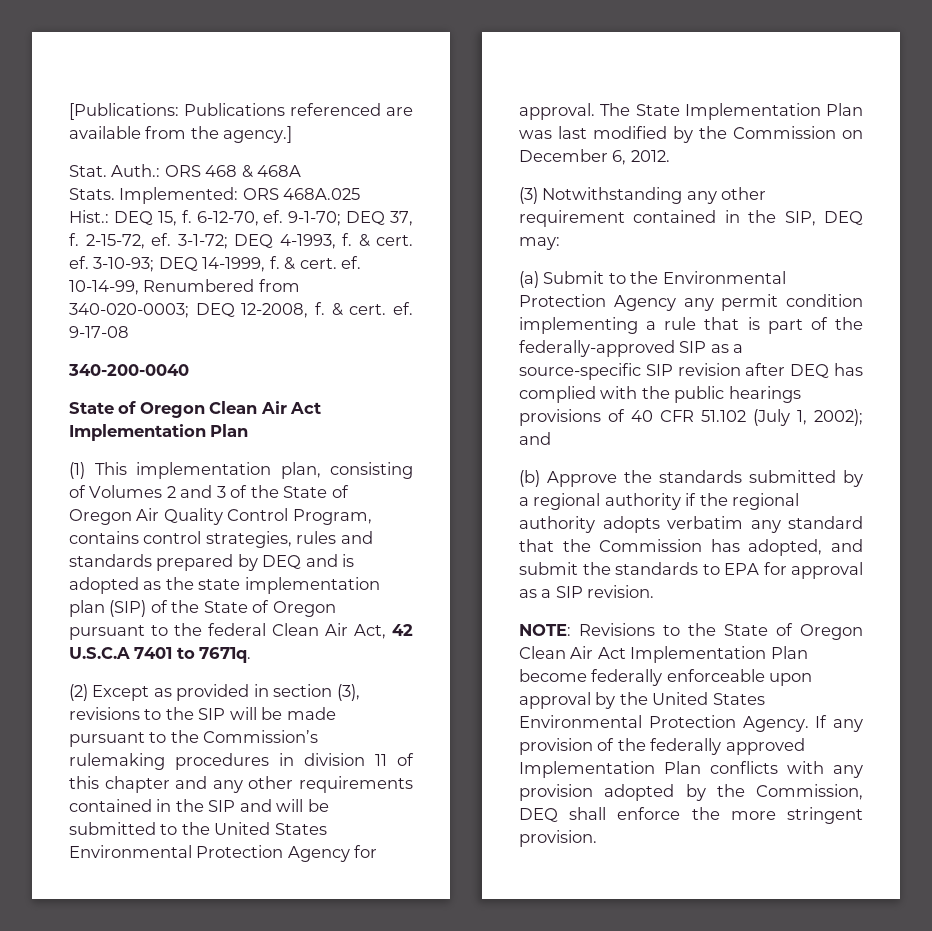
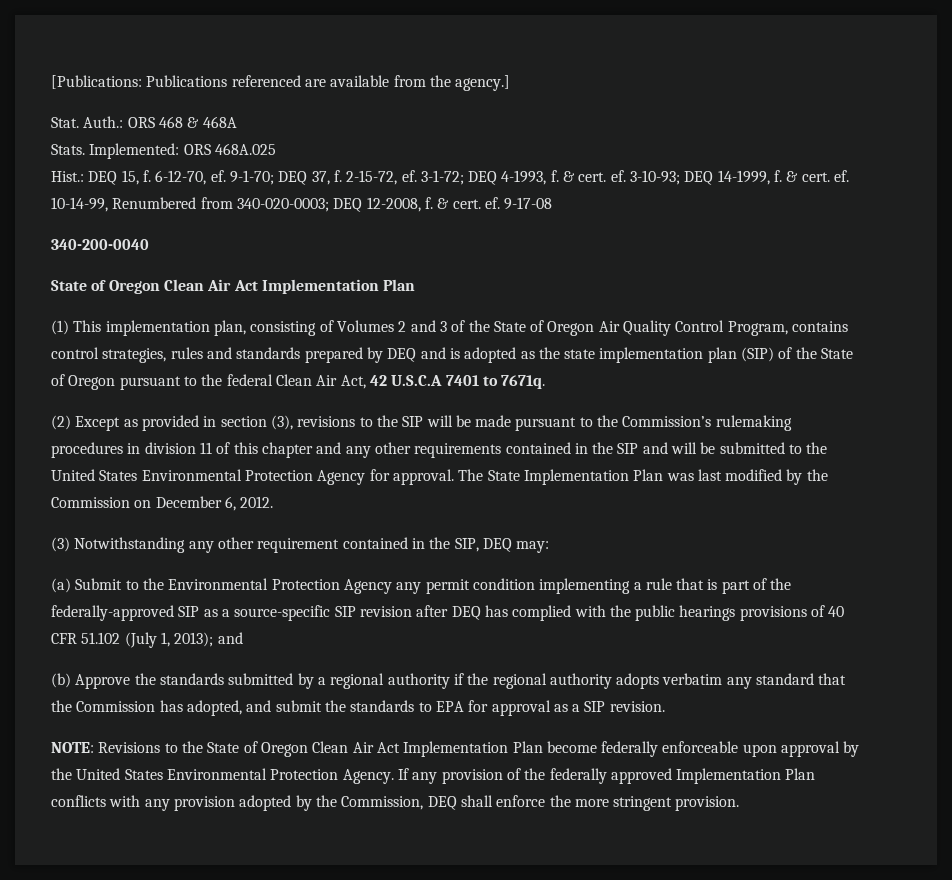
[814,409,863,426] 2002); -> [174,632,214,647] 2013);

